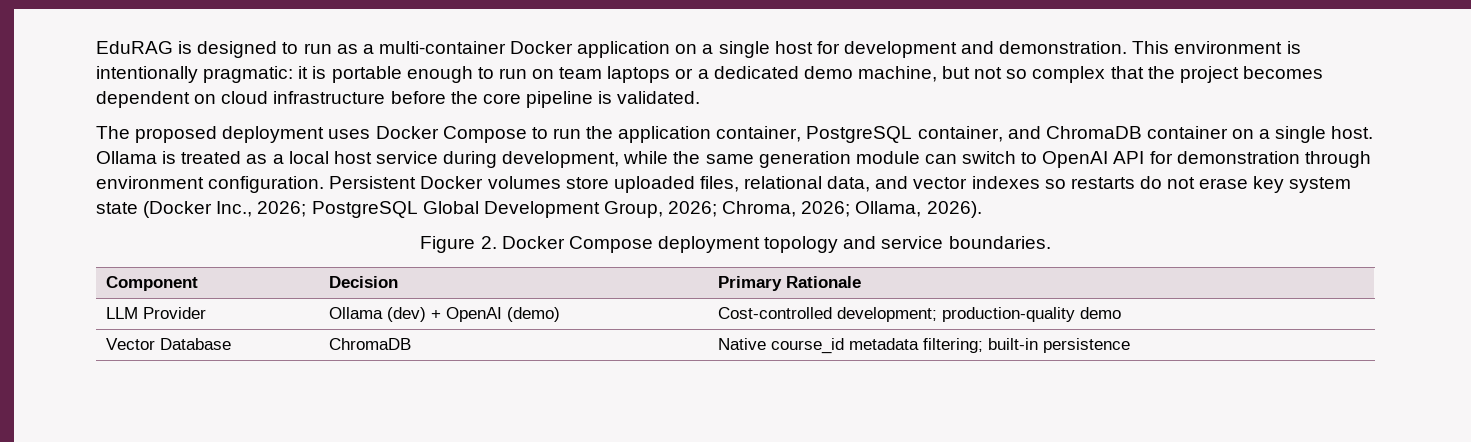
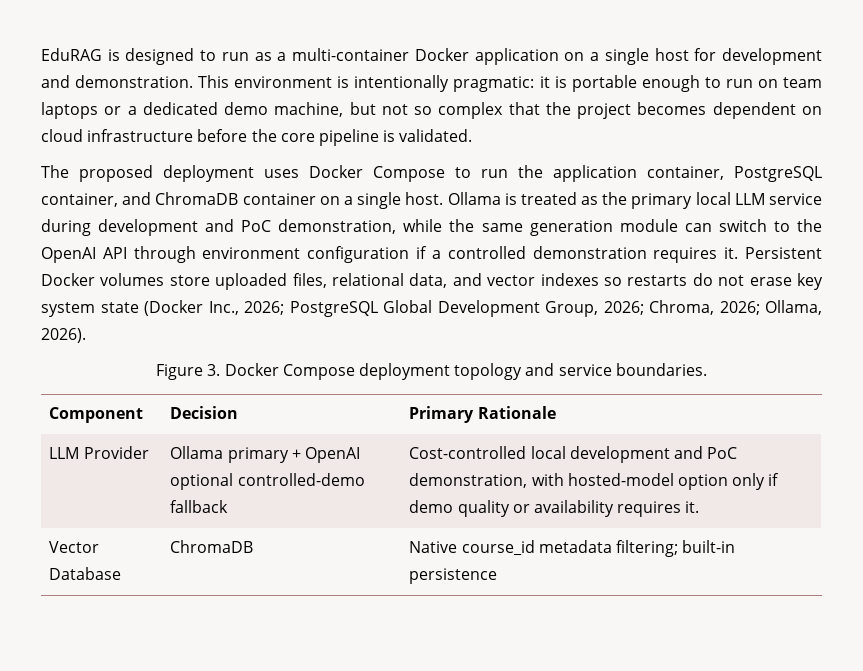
[272,151,620,168] a local host service during development, -> [602,192,822,209] [41,219,397,236] the primary local LLM service during development and PoC demonstration,
(1038, 158) none -> [797,219,823,232] the
[1149,151,1371,168] [96,176,325,193] for demonstration through environment configuration. -> [133,246,739,263] through environment configuration if a controlled demonstration requires it.
[480,236,497,249] 2. -> [207,364,221,376] 3.
[386,307,426,322] (dev) -> [227,447,289,463] primary
[506,307,560,322] [717,307,1121,322] (demo) | Cost-controlled development; production-quality demo -> [170,473,365,490] [170,500,229,513] [409,446,738,463] [409,473,780,490] [409,500,700,517] optional controlled-demo fallback | Cost-controlled local development and PoC demonstration, with hosted-model option only if demo quality or availability requires it.

